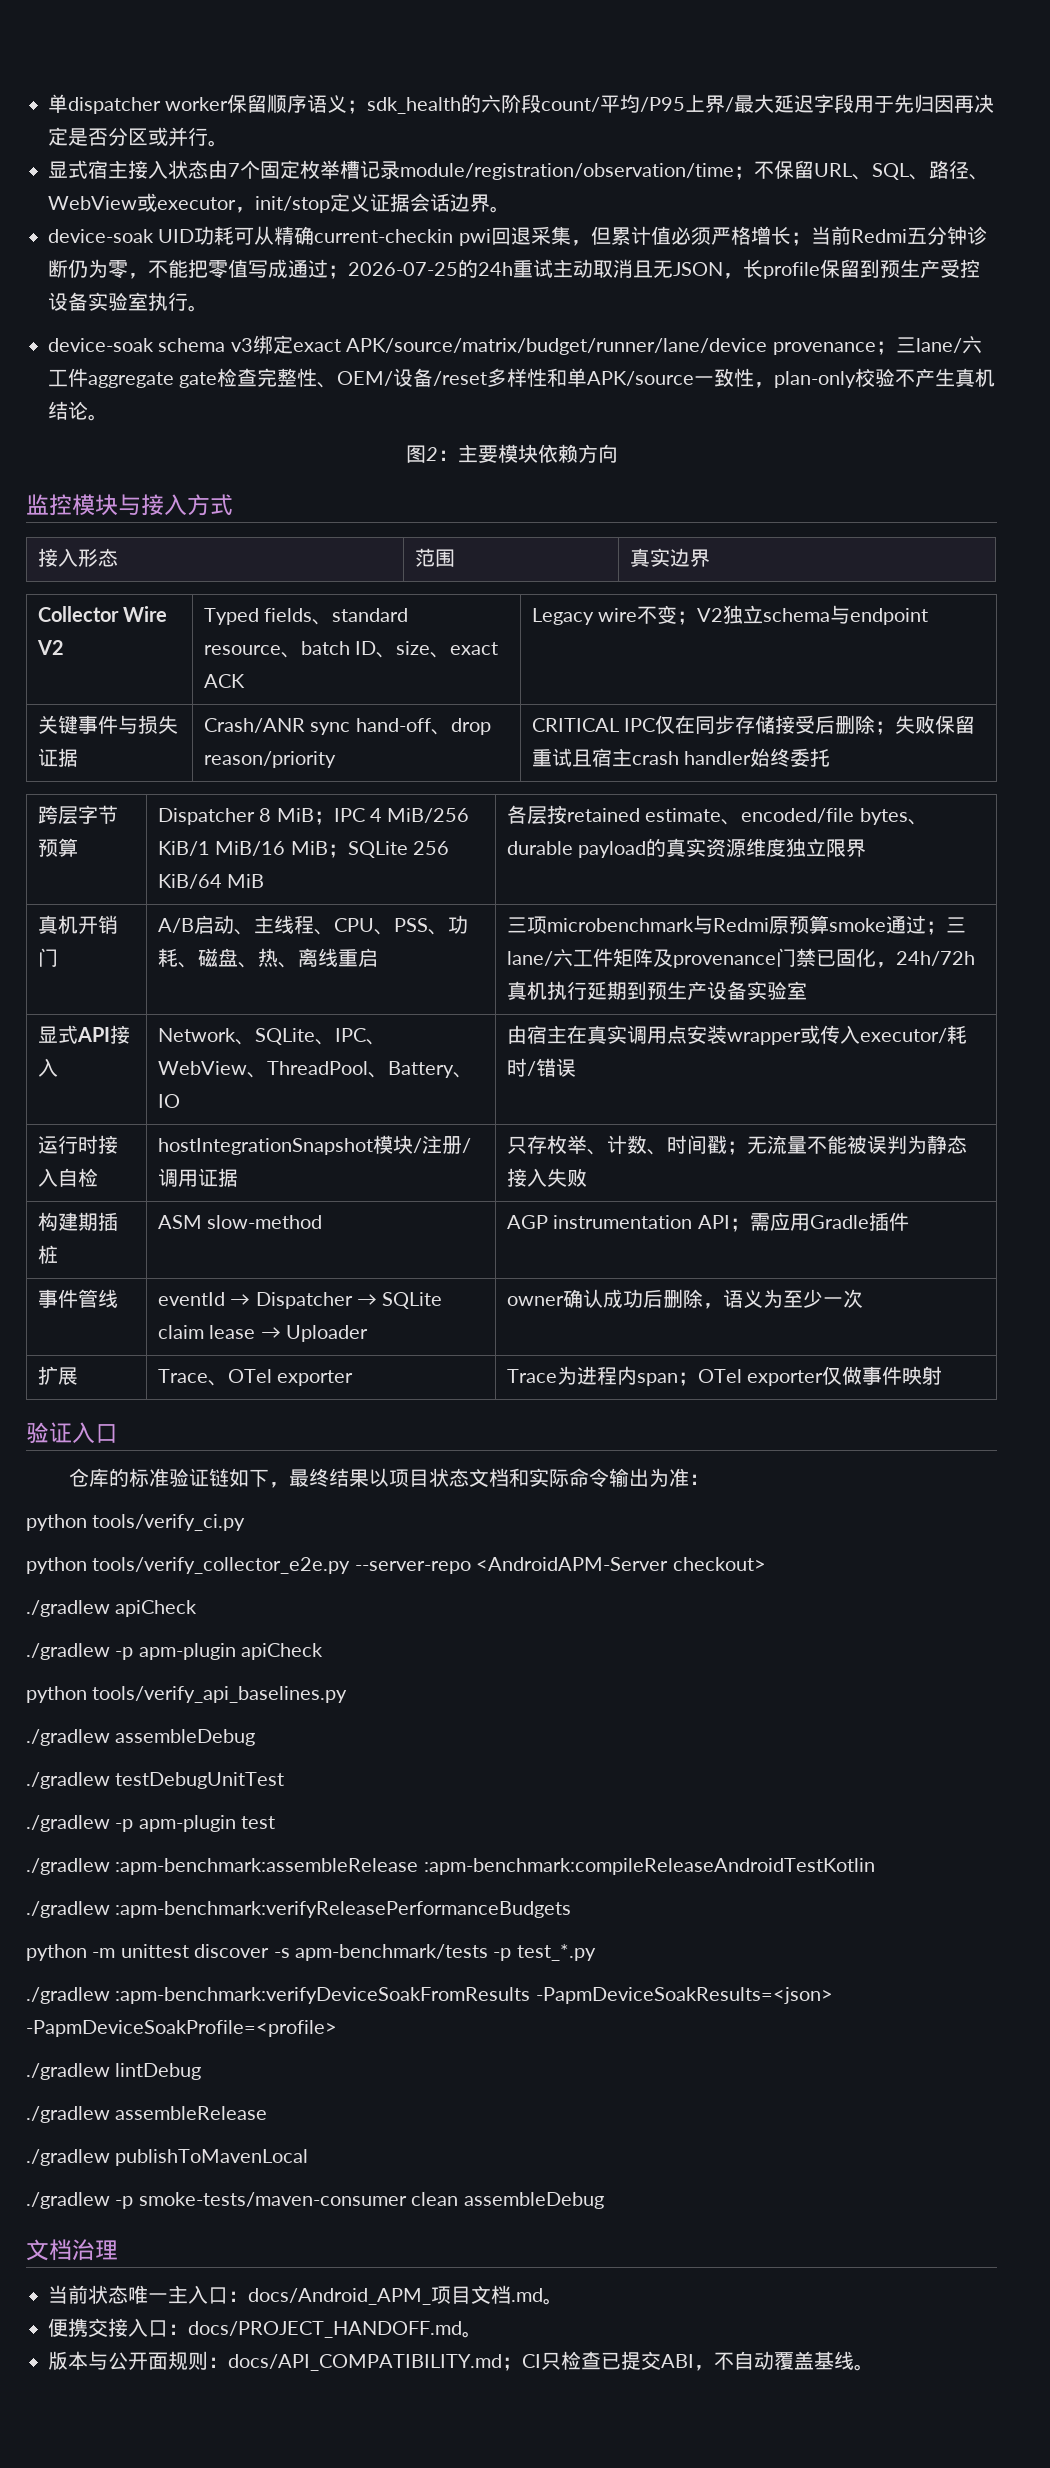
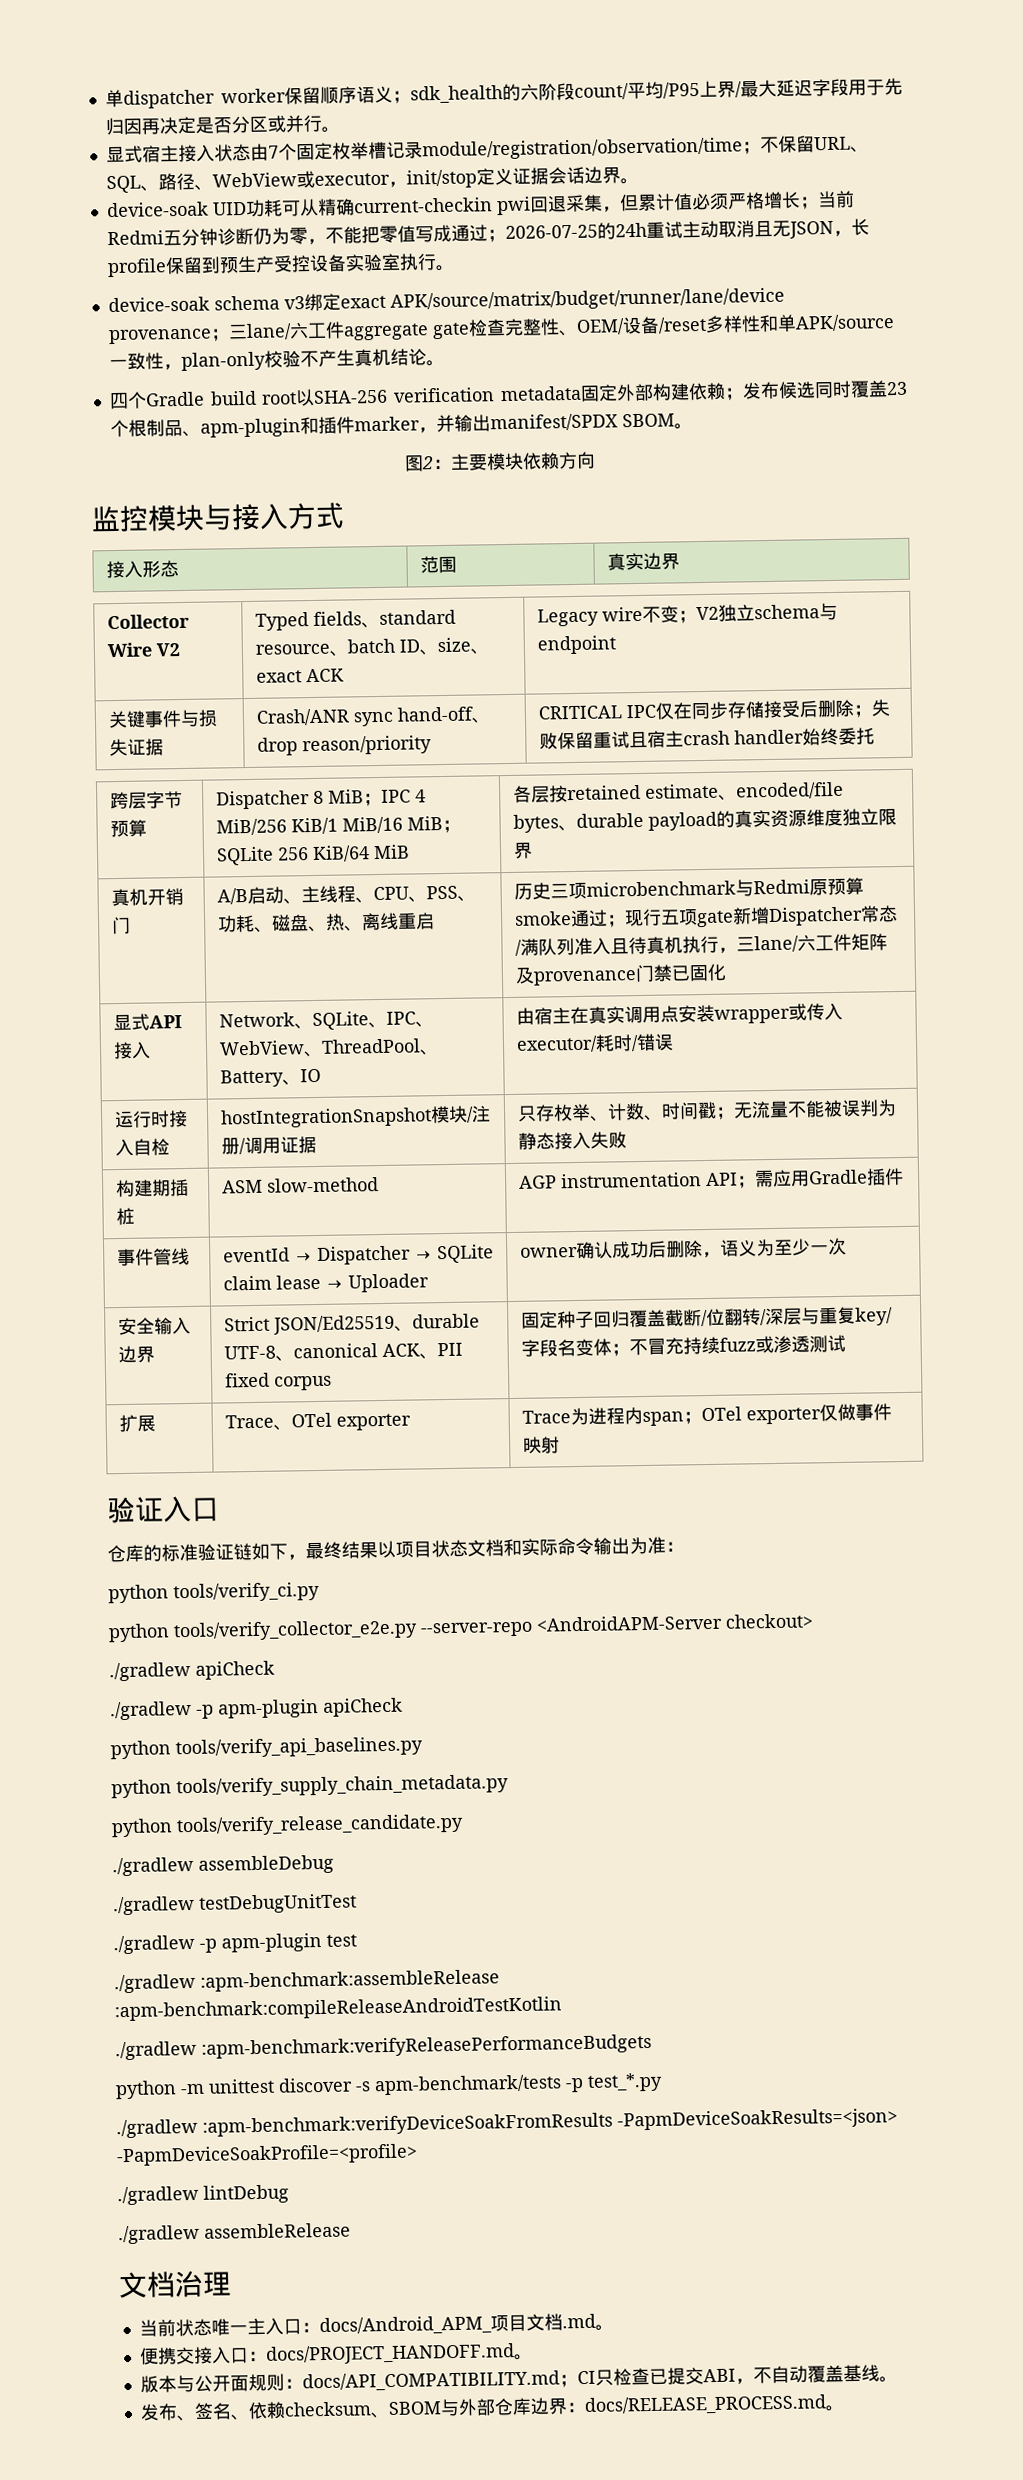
(108, 417) none -> [108,380,908,410] [109,413,693,438] // 四个Gradle build root以SHA-256 verification metadata固定外部构建依赖；发布候选同时覆盖23个根制品、apm-plugin和插件marker，并输出manifest/SPDX SBOM。
(378, 957) none -> [513,882,551,900] 历史
(946, 928) none -> [623,905,898,928] [514,935,737,956] 现行五项gate新增Dispatcher常态/满队列准入且待真机执行，
[875,951,975,968] [506,981,807,1000] ，24h/72h真机执行延期到预生产设备实验室 -> (727, 972) none
(863, 1298) none -> [117,1316,191,1336] [117,1345,155,1364] [223,1313,480,1335] [223,1342,463,1362] [224,1372,332,1391] [520,1306,893,1329] [520,1334,846,1357] // 安全输入边界 | Strict JSON/Ed25519、durable UTF-8、canonical ACK、PII fixed corpus | 固定种子回归覆盖截断/位翻转/深层与重复key/字段名变体；不冒充持续fuzz或渗透测试
(348, 1694) none -> [111,1774,509,1799] [111,1813,464,1838] // python tools/verify_supply_chain_metadata.py // python tools/verify_release_candidate.py
[26,2149,309,2166] [26,2192,604,2209] // ./gradlew publishToMavenLocal // ./gradlew -p smoke-tests/maven-consumer clean assembleDebug -> (351, 2230) none
(874, 2367) none -> [139,2394,845,2422] // 发布、签名、依赖checksum、SBOM与外部仓库边界：docs/RELEASE_PROCESS.md。

